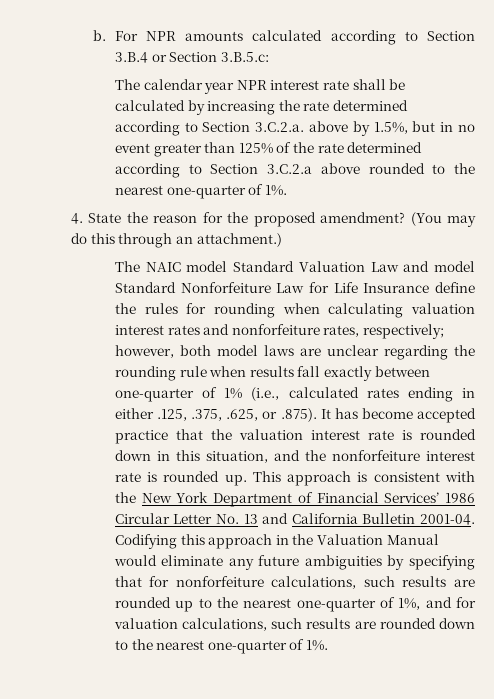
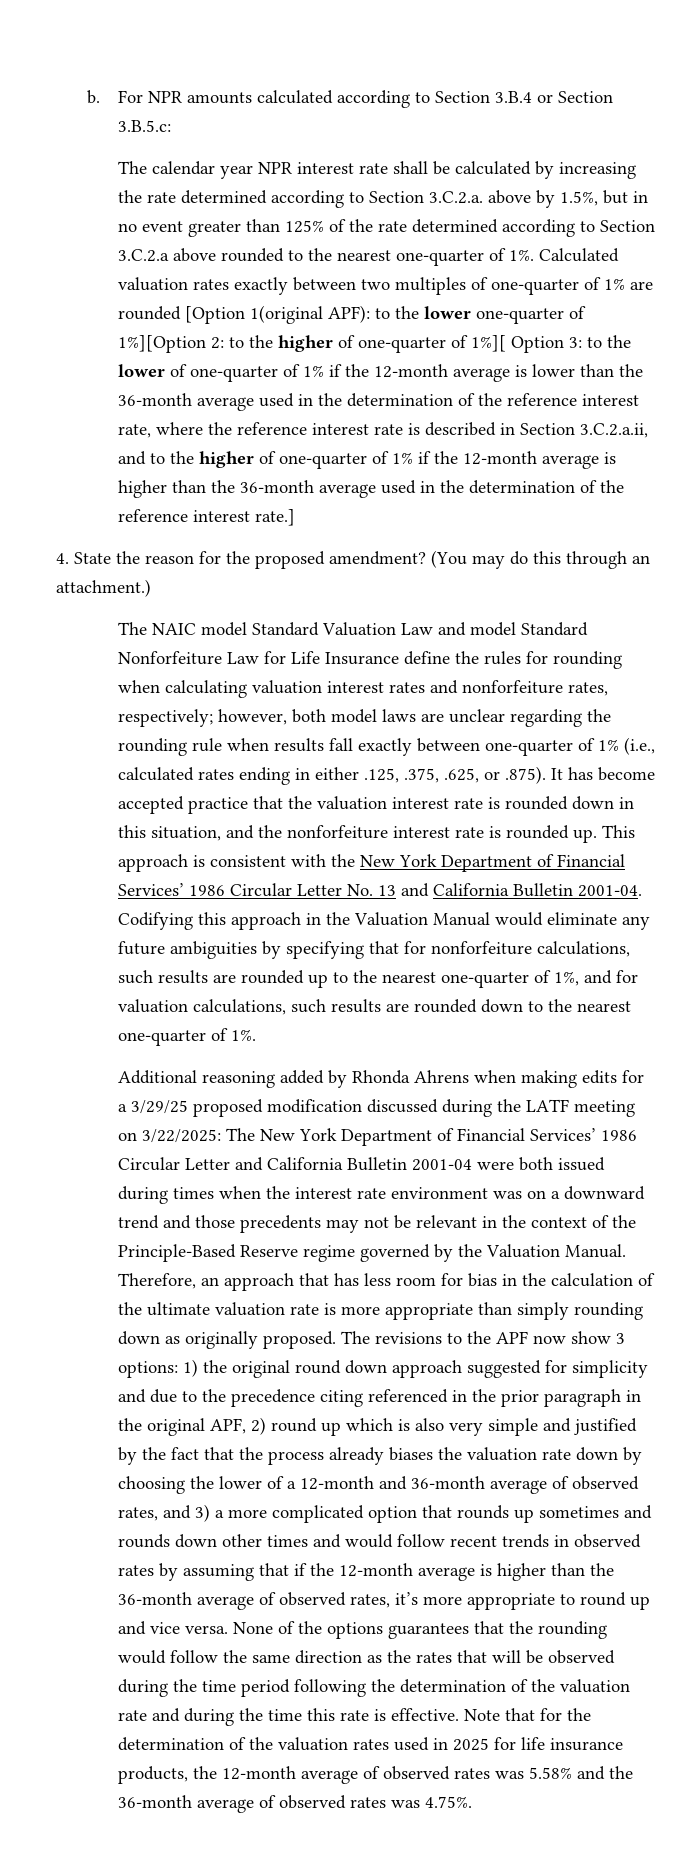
(287, 190) none -> [538,248,619,262] [117,277,653,295] [117,305,586,324] [117,335,631,353] [117,364,643,382] [117,393,639,411] [117,422,648,438] [117,451,616,469] [117,480,624,498] [117,509,295,526] Calculated valuation rates exactly between two multiples of one-quarter of 1% are rounded [Option 1(original APF): to the lower one-quarter of 1%][Option 2: to the higher of one-quarter of 1%][ Option 3: to the lower of one-quarter of 1% if the 12-month average is lower than the 36-month average used in the determination of the reference interest rate, where the reference interest rate is described in Section 3.C.2.a.ii, and to the higher of one-quarter of 1% if the 12-month average is higher than the 36-month average used in the determination of the reference interest rate.]
(329, 645) none -> [117,1070,644,1088] [117,1099,635,1117] [117,1128,637,1146] [117,1157,605,1171] [117,1186,645,1204] [117,1215,636,1233] [117,1244,626,1262] [117,1273,655,1291] [117,1302,643,1320] [117,1331,625,1349] [117,1359,648,1378] [117,1389,641,1407] [117,1417,637,1436] [117,1447,642,1465] [117,1476,639,1494] [117,1504,652,1523] [117,1534,641,1548] [117,1563,614,1581] [117,1592,650,1610] [117,1621,607,1639] [117,1650,615,1664] [117,1679,630,1697] [117,1708,591,1726] [117,1737,623,1751] [117,1766,633,1784] [117,1795,472,1813] // Additional reasoning added by Rhonda Ahrens when making edits for a 3/29/25 proposed modification discussed during the LATF meeting on 3/22/2025: The New York Department of Financial Services’ 1986 Circular Letter and California Bulletin 2001-04 were both issued during times when the interest rate environment was on a downward trend and those precedents may not be relevant in the context of the Principle-Based Reserve regime governed by the Valuation Manual. Therefore, an approach that has less room for bias in the calculation of the ultimate valuation rate is more appropriate than simply rounding down as originally proposed. The revisions to the APF now show 3 options: 1) the original round down approach suggested for simplicity and due to the precedence citing referenced in the prior paragraph in the original APF, 2) round up which is also very simple and justified by the fact that the process already biases the valuation rate down by choosing the lower of a 12-month and 36-month average of observed rates, and 3) a more complicated option that rounds up sometimes and rounds down other times and would follow recent trends in observed rates by assuming that if the 12-month average is higher than the 36-month average of observed rates, it’s more appropriate to round up and vice versa. None of the options guarantees that the rounding would follow the same direction as the rates that will be observed during the time period following the determination of the valuation rate and during the time this rate is effective. Note that for the determination of the valuation rates used in 2025 for life insurance products, the 12-month average of observed rates was 5.58% and the 36-month average of observed rates was 4.75%.

